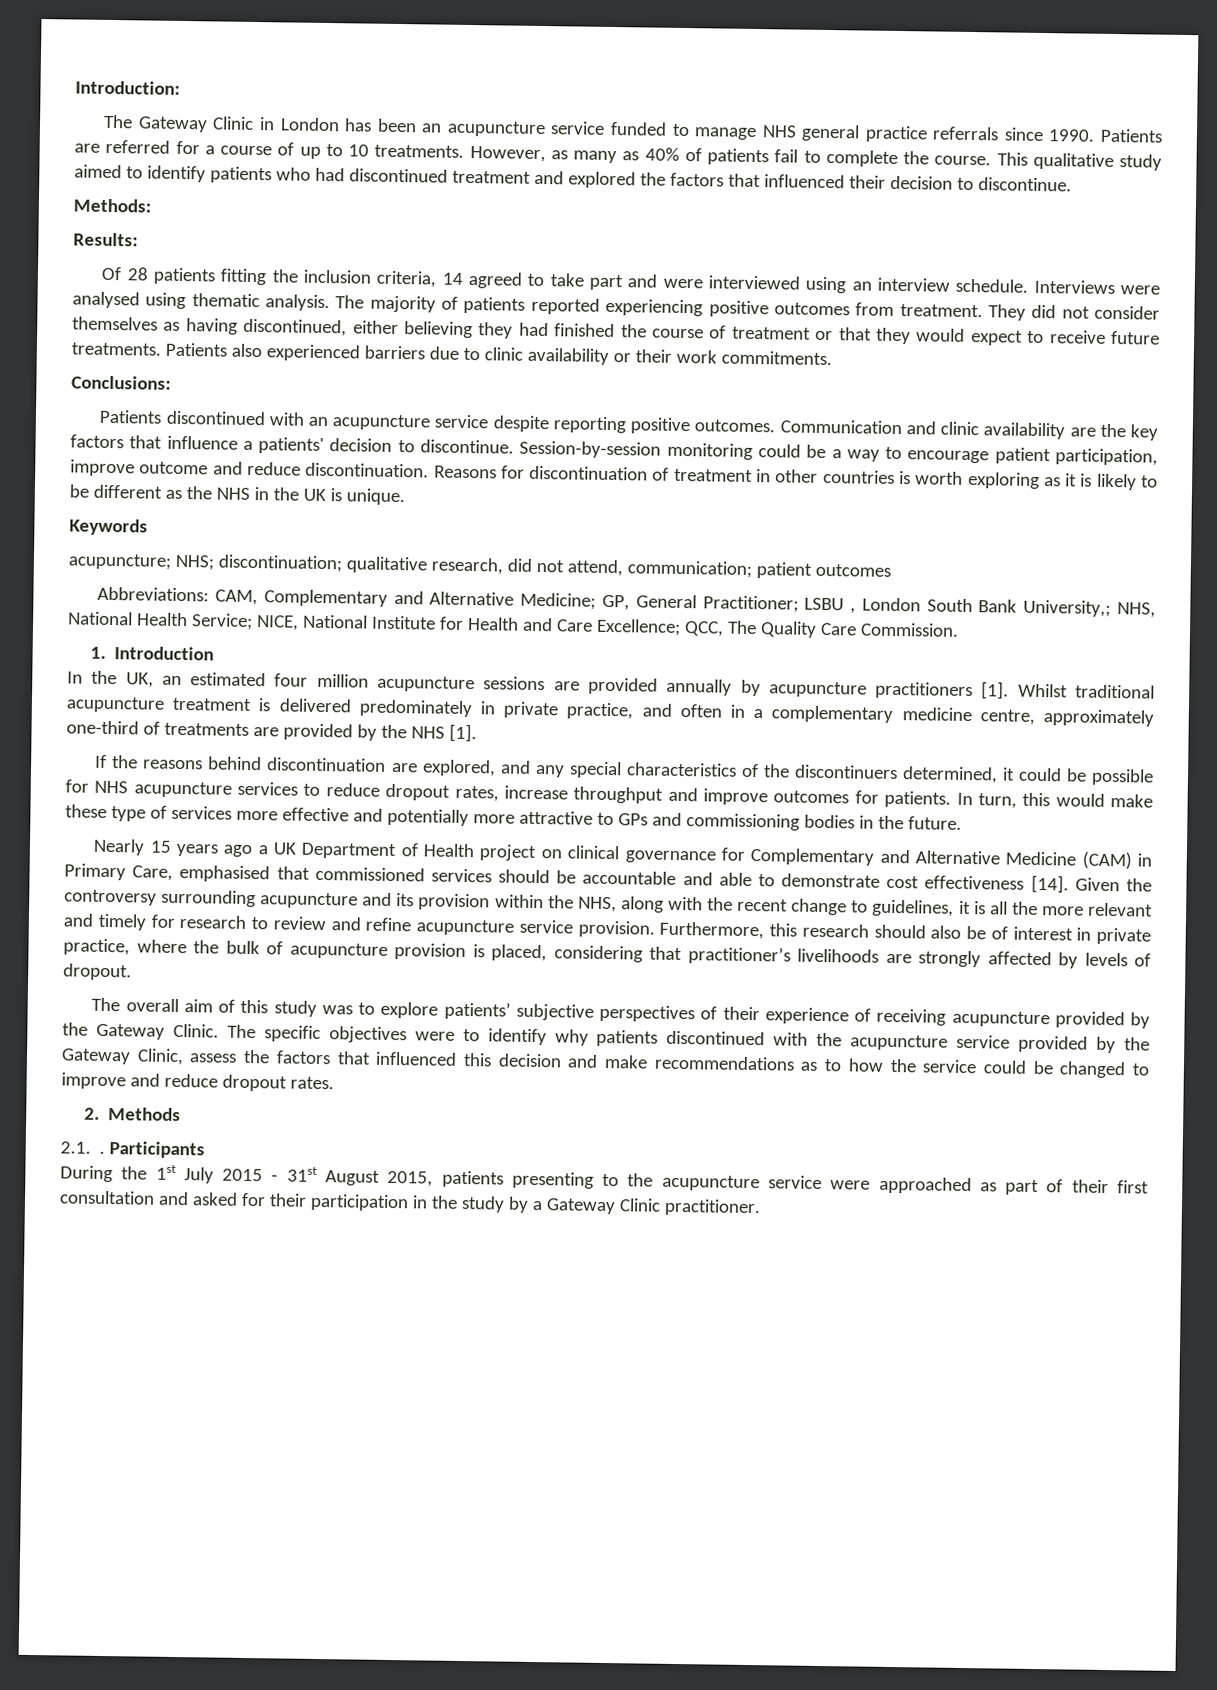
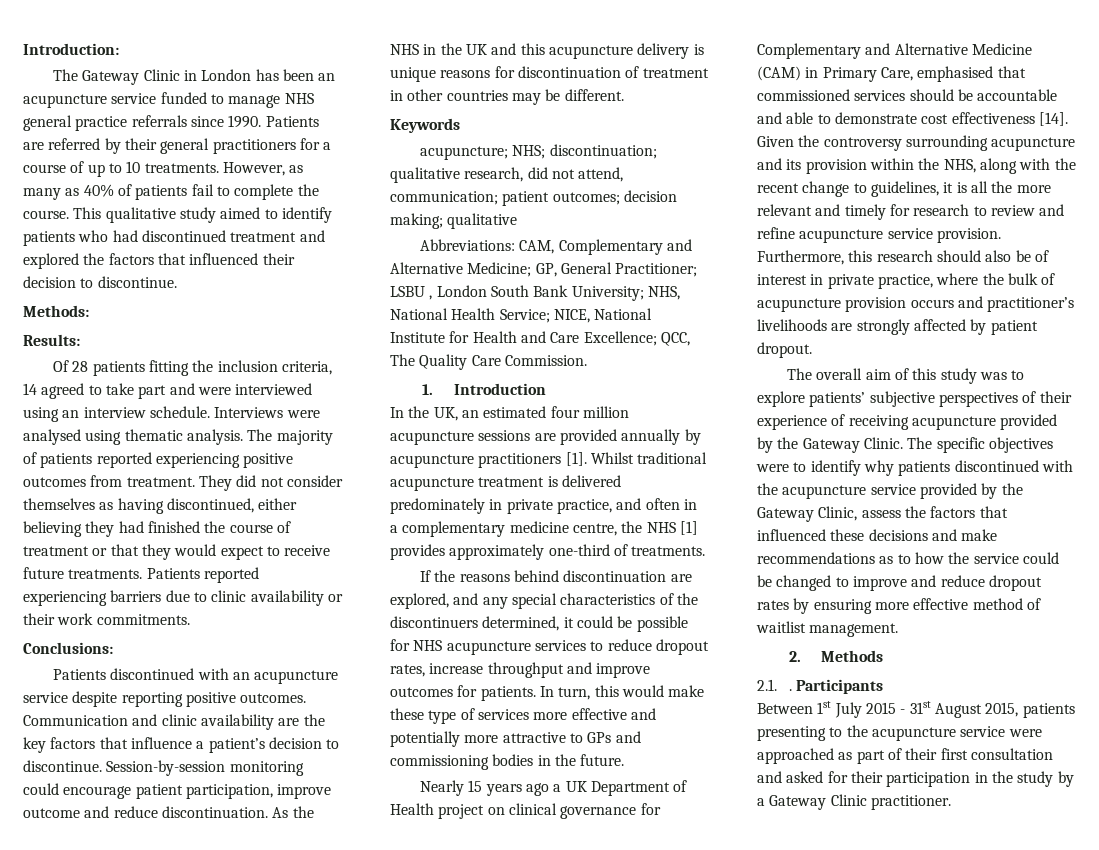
(171, 146) none -> [104,138,296,154] by their general practitioners
[230,343,360,362] also experienced -> [203,567,259,583] [23,591,107,606] reported experiencing
[258,437,325,454] patients' -> [208,738,265,753] patient’s
[806,444,903,462] be a way to -> (59, 789) none
[433,465,497,479] Reasons -> [272,806,314,818] [390,43,704,59] [390,67,491,82] As the NHS in the UK and this acupuncture delivery is unique reasons
[898,471,1158,491] [69,484,405,506] is worth exploring as it is likely to be different as the NHS in the UK is unique. -> [511,89,624,105] may be different.
[814,563,891,577] outcomes -> [552,190,677,205] [390,213,518,229] outcomes; decision making; qualitative
[1023,599,1112,617] University,; -> [571,286,644,301] University;
[1043,709,1155,727] [66,720,477,743] approximately one-third of treatments are provided by the NHS [1]. -> [621,521,698,535] [390,544,706,560] the NHS [1] provides approximately one-third of treatments.
[472,944,682,963] is placed, considering that -> [910,296,983,308] occurs and
[1084,952,1151,967] levels of -> [990,320,1038,335] patient
[462,1052,562,1068] this decision -> [830,529,928,541] these decisions
[289,1076,334,1090] rates. -> [757,598,1041,614] [756,621,899,637] rates by ensuring more effective method of waitlist management.
[60,1165,148,1183] During the -> [757,703,813,714] Between

